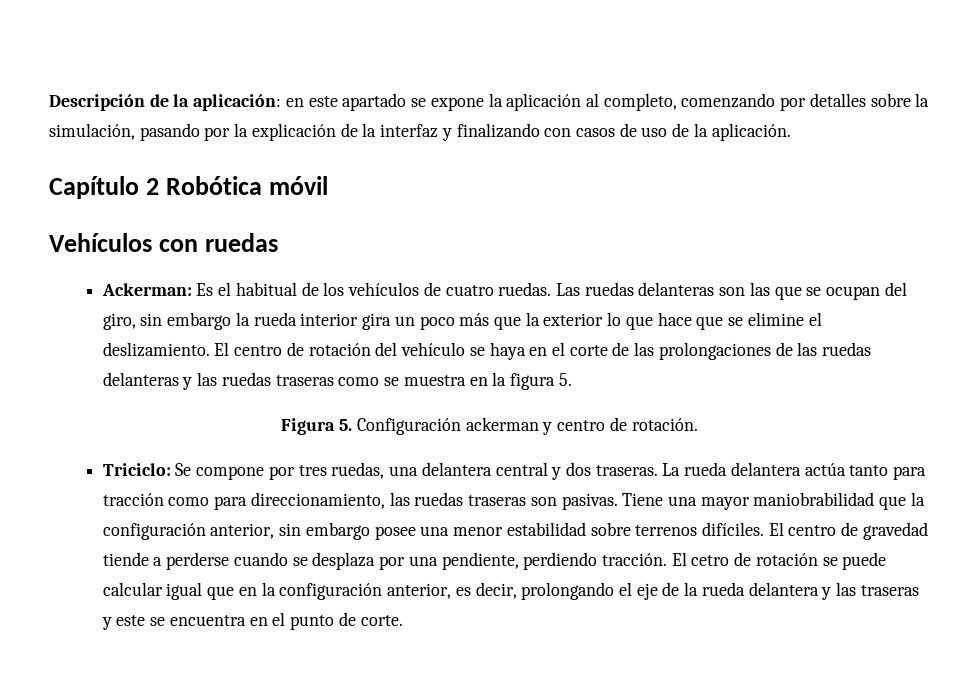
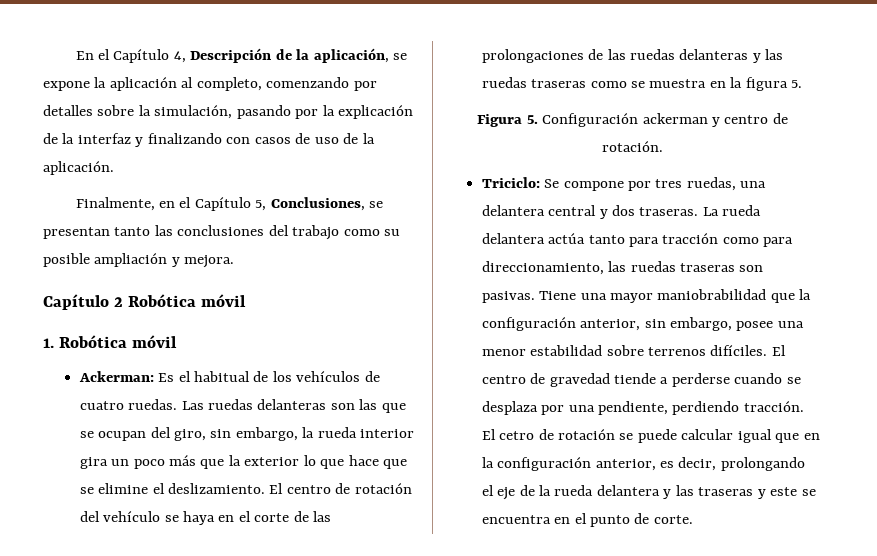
[49,93,407,111] Descripción de la aplicación: en este apartado -> [75,48,389,63] En el Capítulo 4, Descripción de la aplicación,
(791, 132) none -> [75,197,384,211] [43,225,401,240] [43,253,235,268] // Finalmente, en el Capítulo 5, Conclusiones, se presentan tanto las conclusiones del trabajo como su posible ampliación y mejora.
[49,233,278,252] Vehículos con ruedas -> [43,335,178,348] 1. Robótica móvil
[167,312,232,330] embargo -> [235,427,298,441] embargo,
[305,522,370,540] embargo -> [670,317,733,331] embargo,

